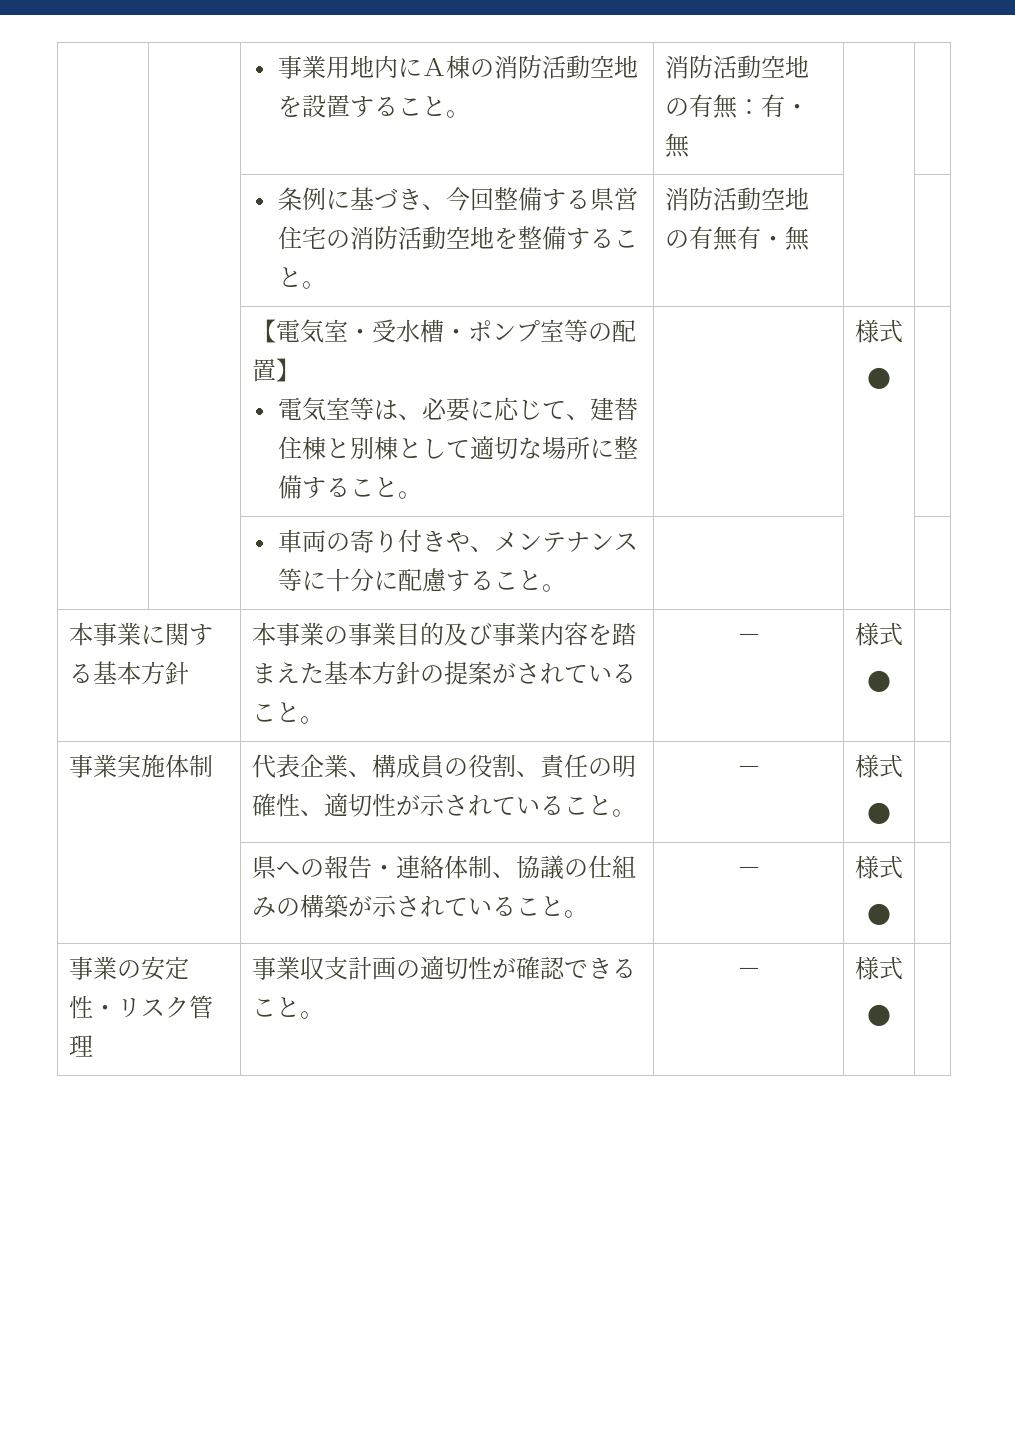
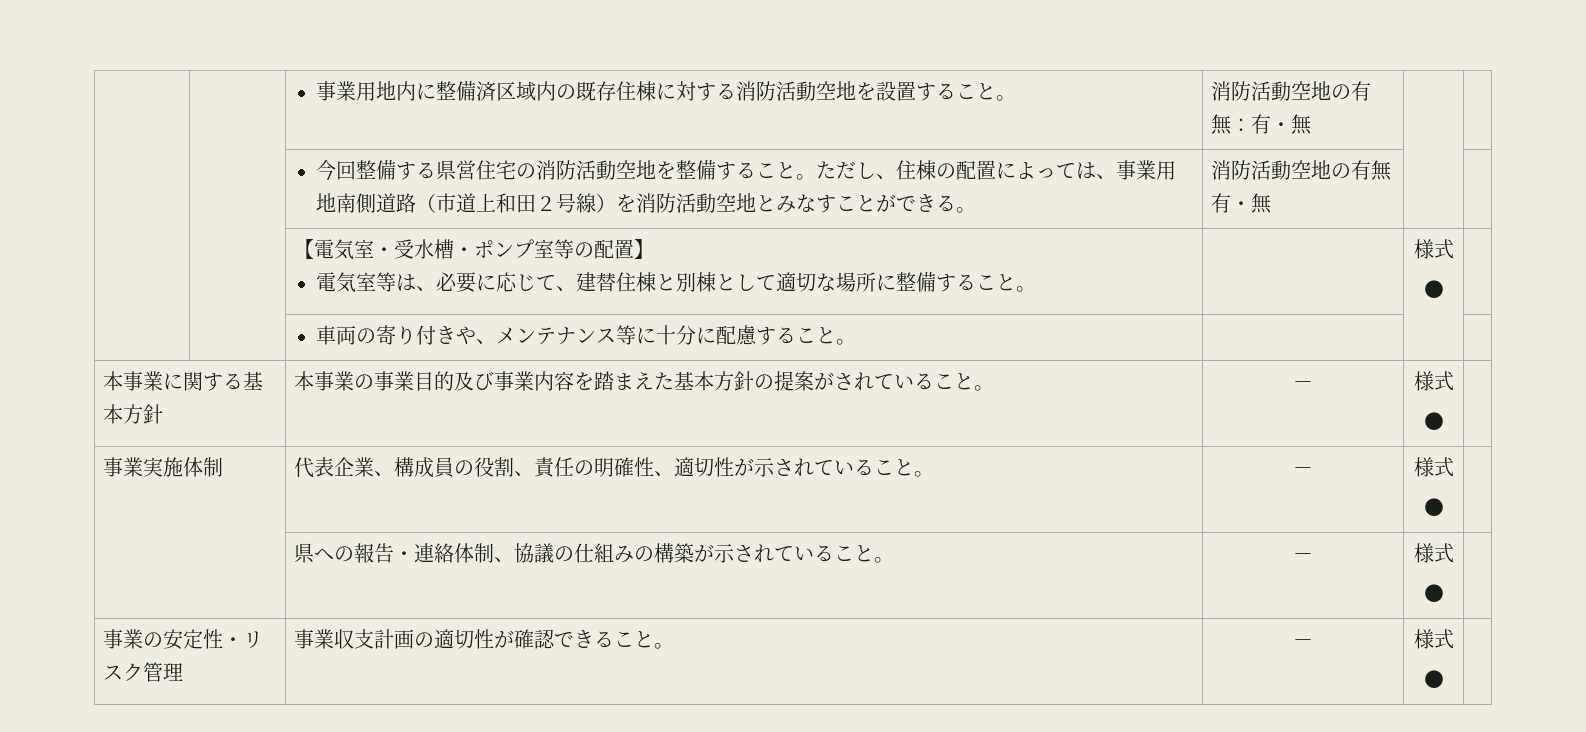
[421,55,494,79] Ａ棟の -> [435,81,736,101] 整備済区域内の既存住棟に対する
[277,187,446,211] 条例に基づき、 -> (1312, 124) none
(326, 285) none -> [815,160,1176,180] [315,193,976,213] ただし、住棟の配置によっては、事業用地南側道路（市道上和田２号線）を消防活動空地とみなすことができる。

